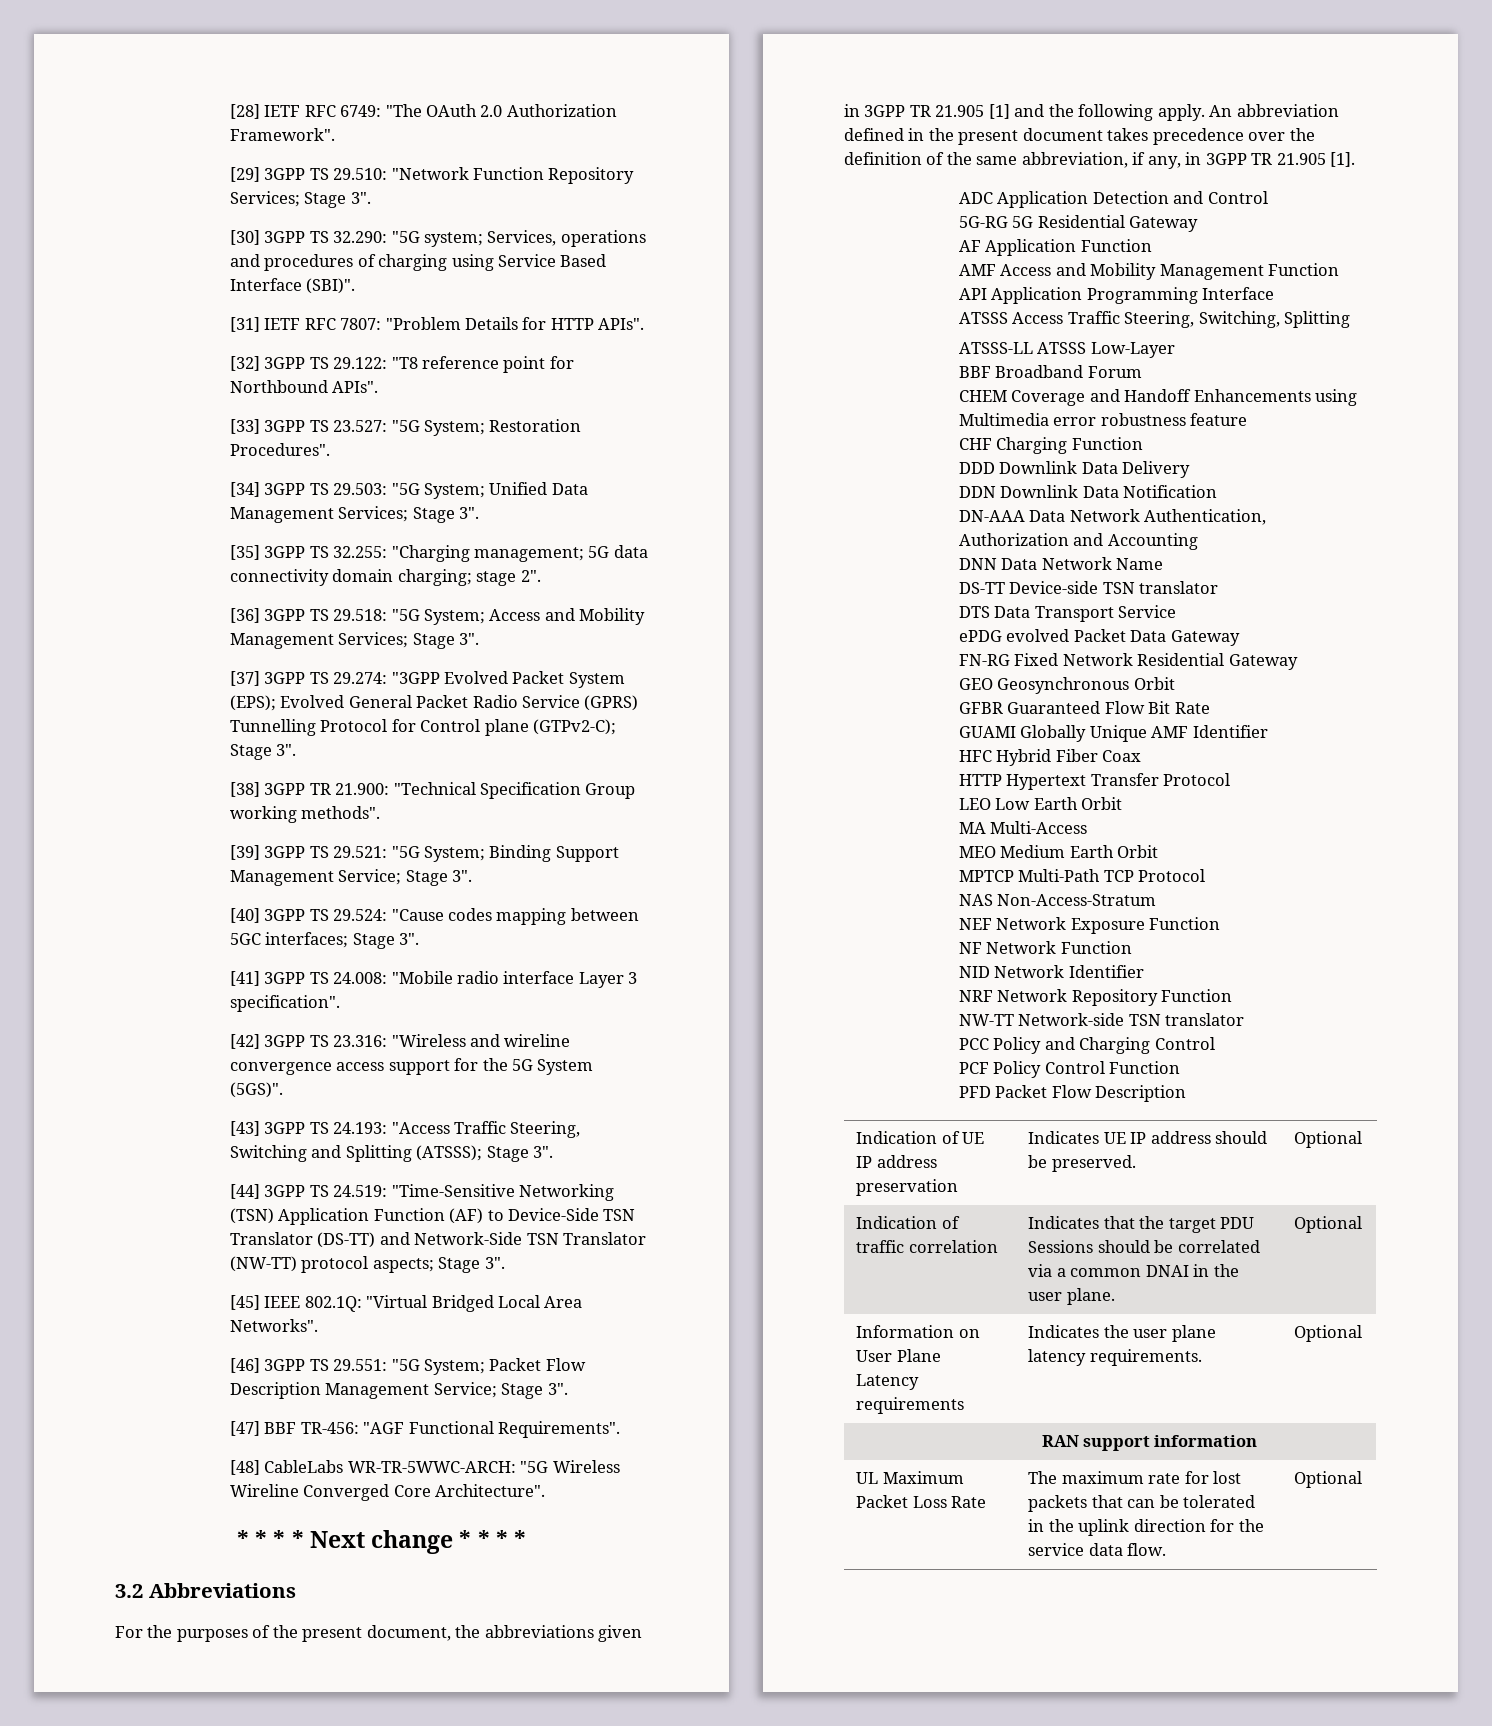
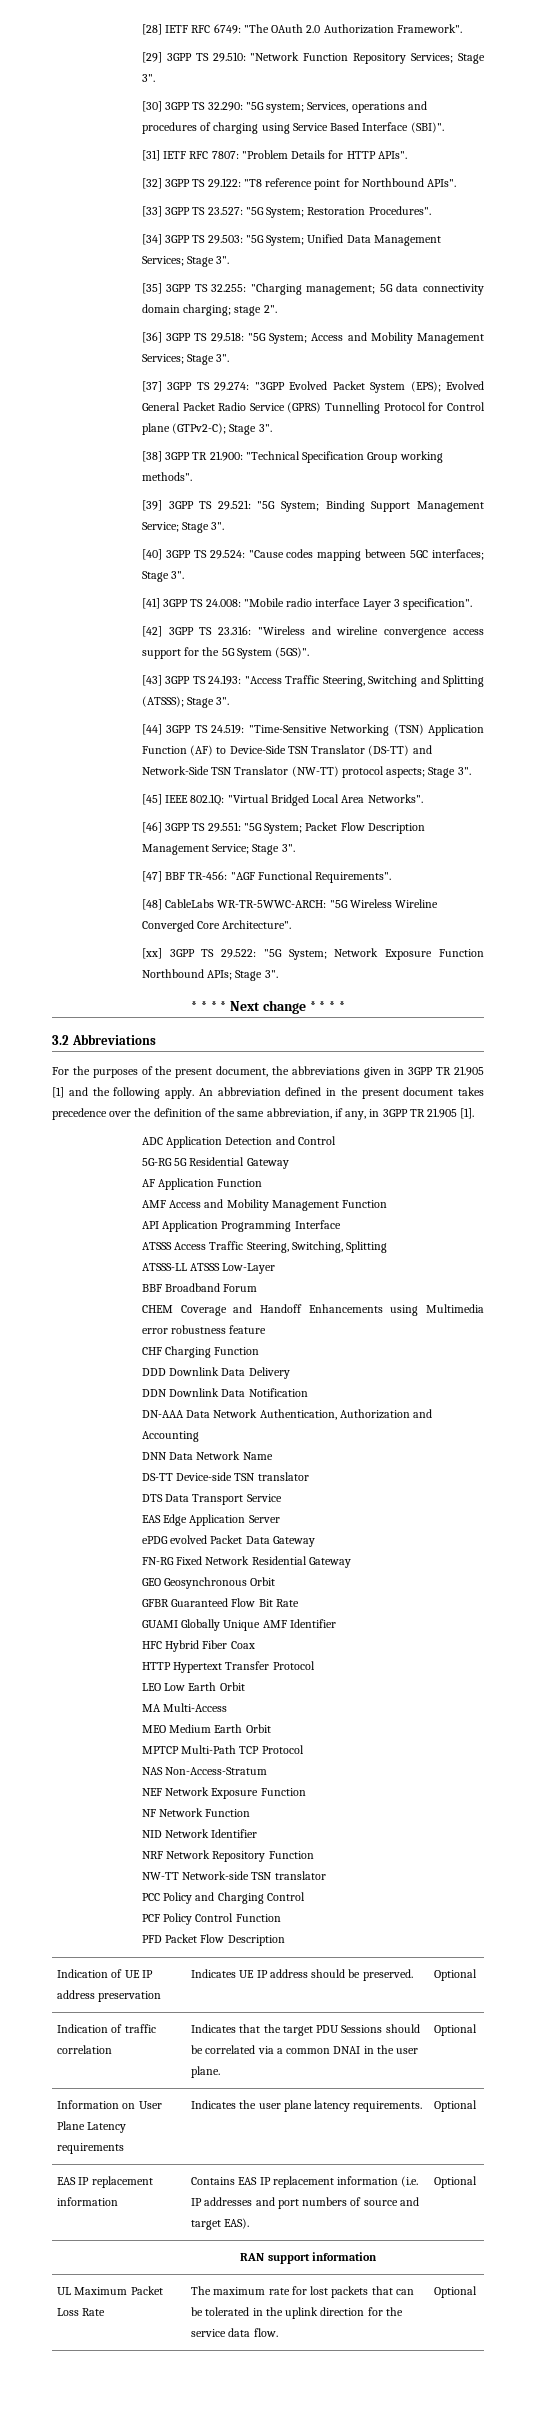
(546, 1490) none -> [141,948,484,960] [141,969,278,981] // [xx] 3GPP TS 29.522: "5G System; Network Exposure Function Northbound APIs; Stage 3".
(1177, 611) none -> [141,1514,280,1526] // EAS Edge Application Server
(1363, 1333) none -> [57,2176,153,2188] [57,2197,119,2206] [191,2176,419,2188] [191,2197,419,2209] [191,2218,250,2230] [434,2176,478,2188] // EAS IP replacement information | Contains EAS IP replacement information (i.e. IP addresses and port numbers of source and target EAS). | Optional

